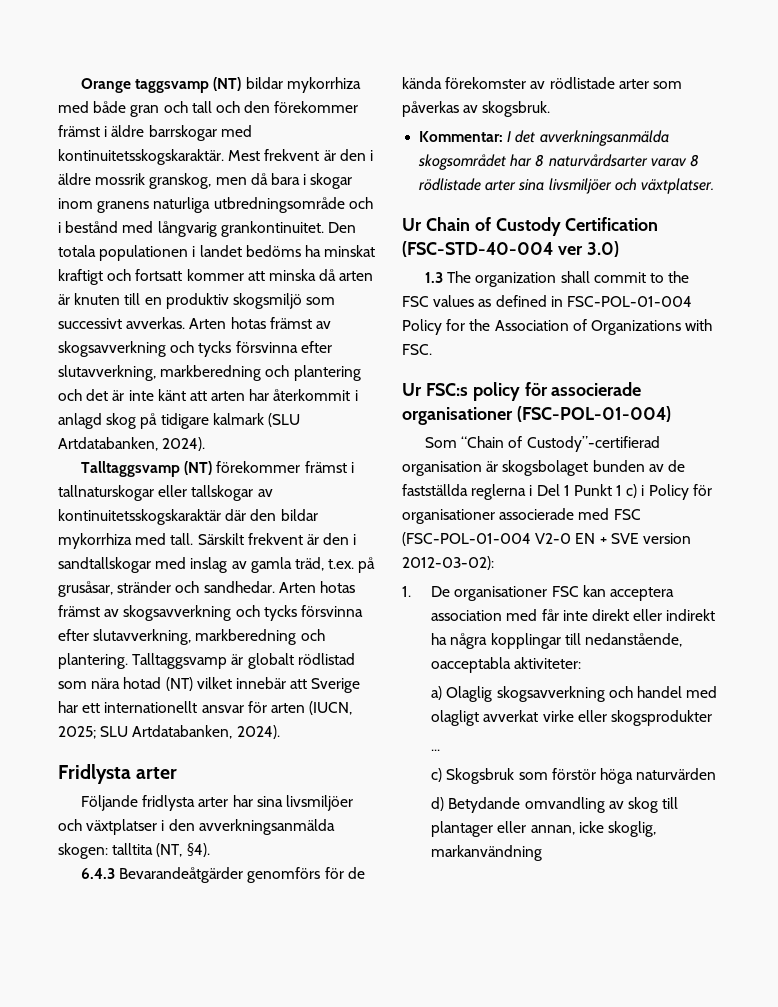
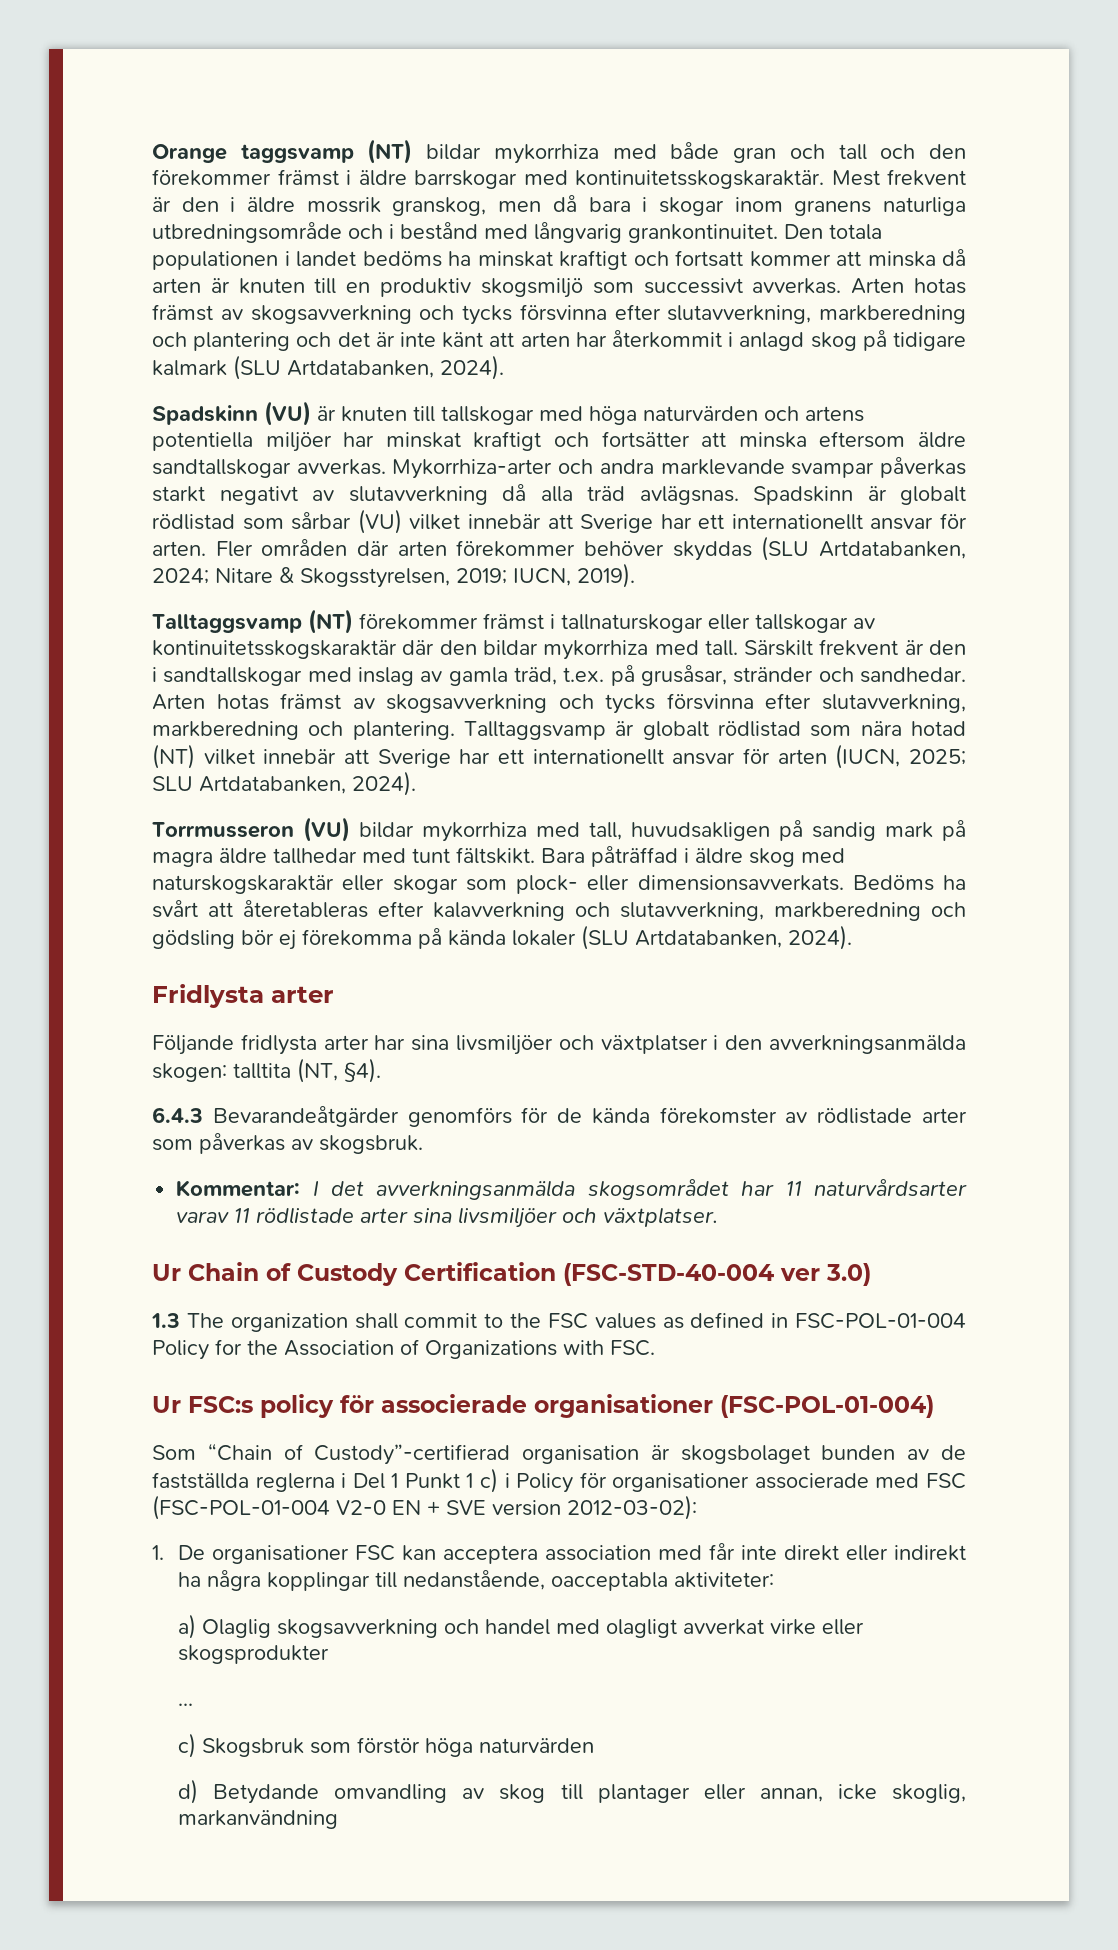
(206, 444) none -> [152,401,864,426] [152,431,967,452] [152,457,966,479] [152,484,966,505] [152,509,967,534] [152,536,966,561] [152,563,635,588] // Spadskinn (VU) är knuten till tallskogar med höga naturvärden och artens potentiella miljöer har minskat kraftigt och fortsätter att minska eftersom äldre sandtallskogar avverkas. Mykorrhiza-arter och andra marklevande svampar påverkas starkt negativt av slutavverkning då alla träd avlägsnas. Spadskinn är globalt rödlistad som sårbar (VU) vilket innebär att Sverige har ett internationellt ansvar för arten. Fler områden där arten förekommer behöver skyddas (SLU Artdatabanken, 2024; Nitare & Skogsstyrelsen, 2019; IUCN, 2019).
(280, 732) none -> [152,817,966,842] [152,846,845,867] [152,875,966,894] [152,900,966,921] [152,925,852,950] // Torrmusseron (VU) bildar mykorrhiza med tall, huvudsakligen på sandig mark på magra äldre tallhedar med tunt fältskikt. Bara påträffad i äldre skog med naturskogskaraktär eller skogar som plock- eller dimensionsavverkats. Bedöms ha svårt att återetableras efter kalavverkning och slutavverkning, markberedning och gödsling bör ej förekomma på kända lokaler (SLU Artdatabanken, 2024).
[535,154,545,167] 8 -> [785,1181,802,1196] 11
[689,154,699,167] 8 -> [234,1208,251,1223] 11

